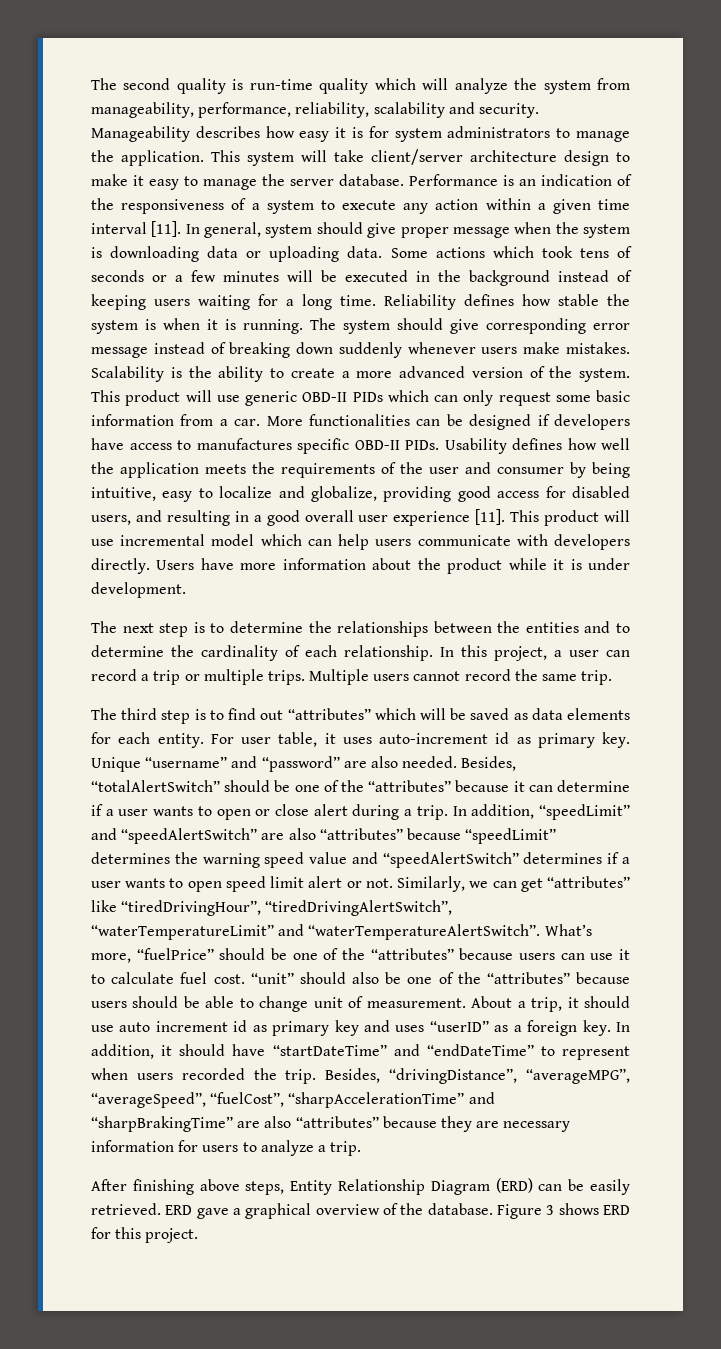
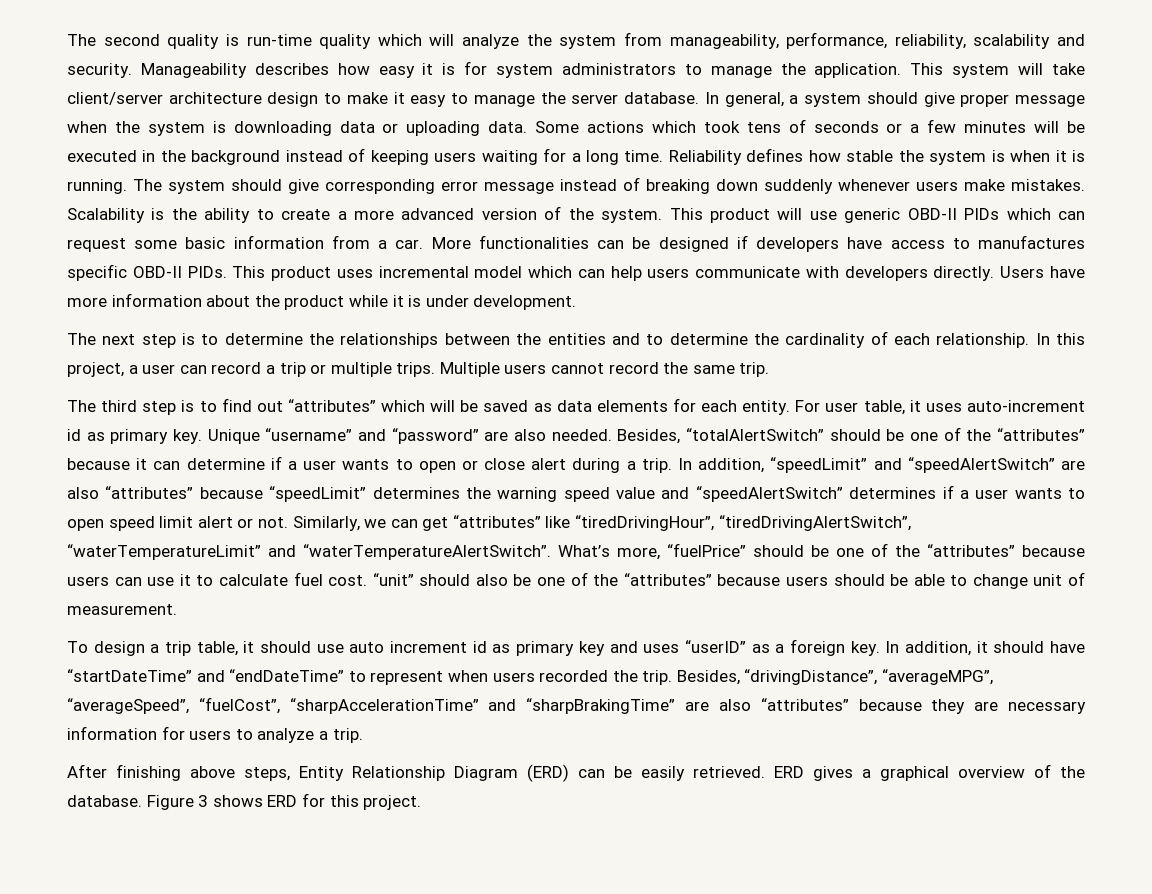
[409,174,632,186] [91,198,630,214] [91,221,182,237] Performance is an indication of the responsiveness of a system to execute any action within a given time interval [11]. -> (700, 98) none
(262, 230) none -> [789,95,799,104] a
[463,390,494,406] only -> (1086, 215) none
[444,438,630,454] [91,462,630,478] [91,486,630,502] [91,509,630,526] [91,539,114,546] Usability defines how well the application meets the requirements of the user and consumer by being intuitive, easy to localize and globalize, providing good access for disabled users, and resulting in a good overall user experience [11]. This product will use -> [232,266,373,281] This product uses
[471,996,563,1012] About a trip, -> [67,641,238,656] // To design a trip table,
[196,1208,229,1219] gave -> [813,766,853,781] gives

